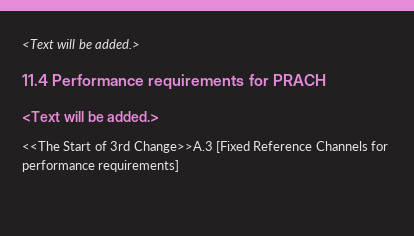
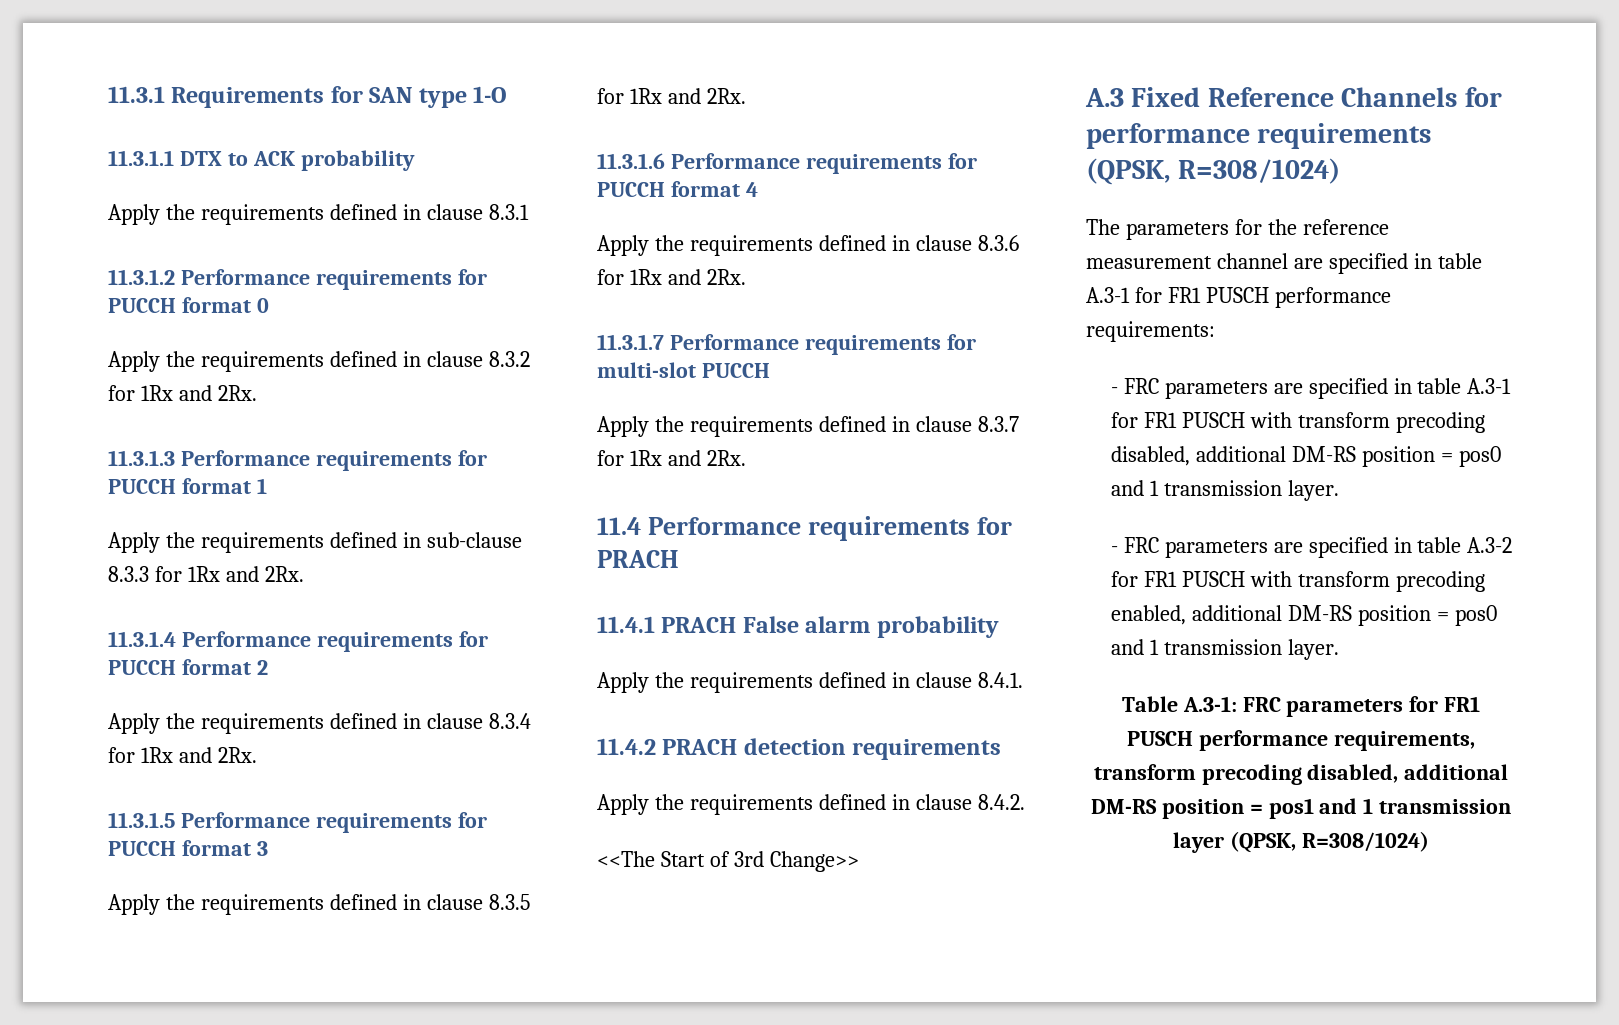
[22,39,141,49] <Text will be added.> -> [108,86,508,108] [108,150,415,171] [108,204,529,225] [108,269,487,290] [108,297,269,313] [108,351,530,372] [108,385,257,401] [108,450,487,471] [108,478,267,494] [108,532,522,553] [108,566,304,582] [108,631,488,652] [108,659,268,675] [108,713,531,734] [108,747,257,763] [108,812,487,833] [108,840,268,856] [108,894,530,915] [597,88,746,104] [597,153,977,174] [597,181,758,197] [597,235,1019,256] [597,269,746,285] [597,334,976,355] [597,362,770,378] [597,416,1019,437] [597,450,746,466] 11.3.1 Requirements for SAN type 1-O // 11.3.1.1 DTX to ACK probability // Apply the requirements defined in clause 8.3.1 // 11.3.1.2 Performance requirements for PUCCH format 0 // Apply the requirements defined in clause 8.3.2 for 1Rx and 2Rx. // 11.3.1.3 Performance requirements for PUCCH format 1 // Apply the requirements defined in sub-clause 8.3.3 for 1Rx and 2Rx. // 11.3.1.4 Performance requirements for PUCCH format 2 // Apply the requirements defined in clause 8.3.4 for 1Rx and 2Rx. // 11.3.1.5 Performance requirements for PUCCH format 3 // Apply the requirements defined in clause 8.3.5 for 1Rx and 2Rx. // 11.3.1.6 Performance requirements for PUCCH format 4 // Apply the requirements defined in clause 8.3.6 for 1Rx and 2Rx. // 11.3.1.7 Performance requirements for multi-slot PUCCH // Apply the requirements defined in clause 8.3.7 for 1Rx and 2Rx.
[22,111,160,122] <Text will be added.> -> [597,616,999,638] [597,672,1023,693] [597,738,1002,760] [597,794,1025,815] 11.4.1 PRACH False alarm probability // Apply the requirements defined in clause 8.4.1. // 11.4.2 PRACH detection requirements // Apply the requirements defined in clause 8.4.2.
[133,141,250,153] Change>>A.3 [Fixed -> [769,851,859,872] [1085,87,1201,107] Change>> // A.3 Fixed
[98,160,180,172] requirements] -> [1257,123,1432,149] [1086,158,1341,185] [1086,219,1389,240] [1086,253,1482,274] [1086,287,1391,308] [1086,321,1215,342] [1110,378,1512,399] [1110,412,1485,433] [1110,446,1501,467] [1110,480,1339,501] [1110,537,1513,558] [1110,571,1485,592] [1110,605,1497,626] [1110,639,1339,660] [1121,696,1481,717] [1127,730,1475,751] [1093,764,1509,785] [1090,798,1512,819] [1173,831,1429,853] requirements (QPSK, R=308/1024) // The parameters for the reference measurement channel are specified in table A.3-1 for FR1 PUSCH performance requirements: // - FRC parameters are specified in table A.3-1 for FR1 PUSCH with transform precoding disabled, additional DM-RS position = pos0 and 1 transmission layer. // - FRC parameters are specified in table A.3-2 for FR1 PUSCH with transform precoding enabled, additional DM-RS position = pos0 and 1 transmission layer. // Table A.3-1: FRC parameters for FR1 PUSCH performance requirements, transform precoding disabled, additional DM-RS position = pos1 and 1 transmission layer (QPSK, R=308/1024)

